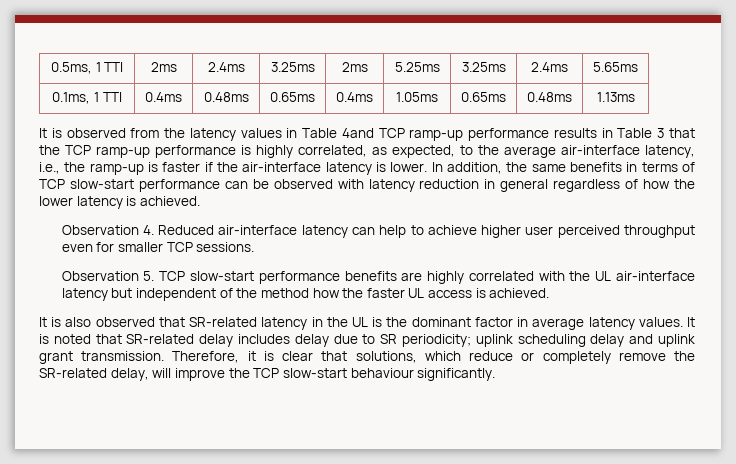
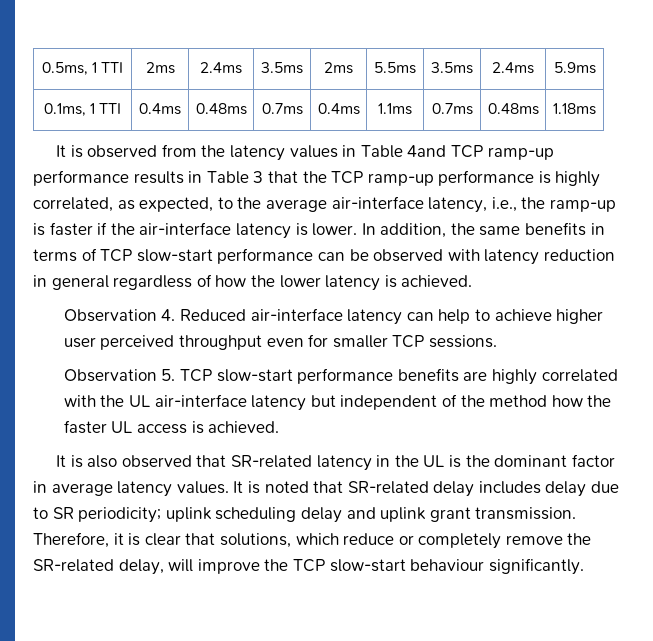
[270,62,315,72] [341,62,368,72] [394,62,440,72] [461,62,506,72] [531,62,568,72] [593,62,638,72] 3.25ms | 2ms | 5.25ms | 3.25ms | 2.4ms | 5.65ms -> [261,62,303,74] [324,62,353,74] [374,62,416,74] [431,62,473,74] [492,62,534,74] [553,62,596,74] 3.5ms | 2ms | 5.5ms | 3.5ms | 2.4ms | 5.9ms
[270,92,315,102] [336,92,373,102] [396,92,438,102] [461,92,506,102] [527,92,572,102] [596,92,635,102] 0.65ms | 0.4ms | 1.05ms | 0.65ms | 0.48ms | 1.13ms -> [261,103,303,115] [317,103,360,115] [378,103,412,115] [431,103,473,115] [487,103,539,115] [553,103,596,115] 0.7ms | 0.4ms | 1.1ms | 0.7ms | 0.48ms | 1.18ms

